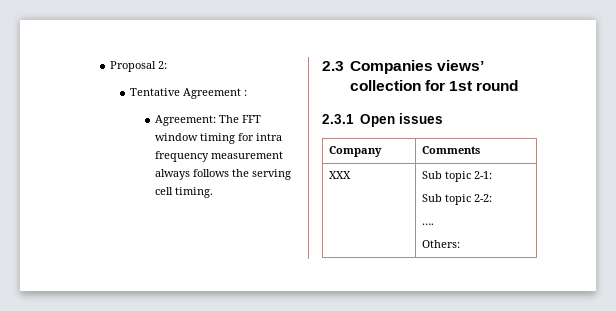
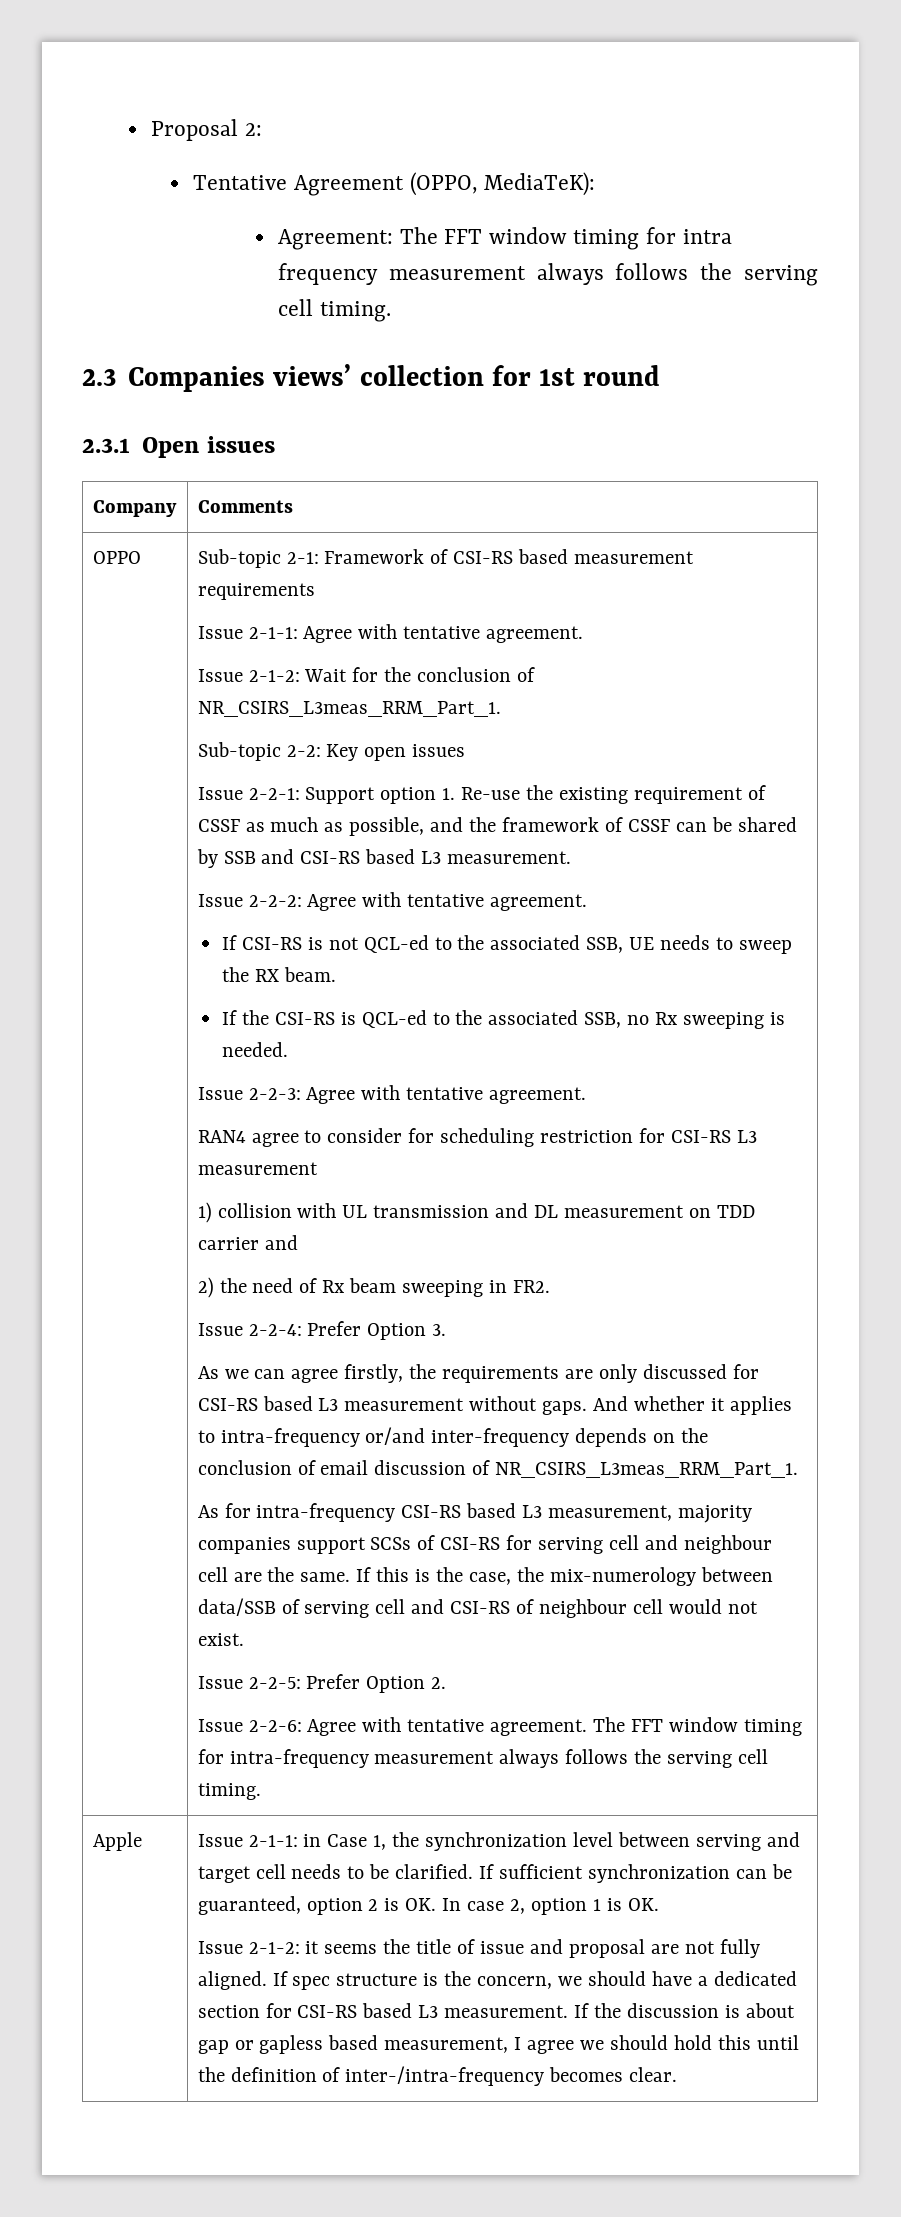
[243,90,247,96] : -> [409,172,596,196] (OPPO, MediaTeK):
[328,171,351,179] [421,171,492,182] [421,194,492,205] [421,223,434,225] [421,240,460,248] XXX | Sub topic 2-1: // Sub topic 2-2: // …. // Others: -> [92,551,141,564] [197,549,695,568] [197,583,315,600] [197,624,584,643] [197,667,536,682] [197,701,501,717] [197,742,466,761] [197,785,767,804] [197,817,797,836] [196,849,572,868] [197,892,588,911] [221,935,793,954] [221,967,336,982] [221,1010,786,1029] [221,1042,288,1057] [197,1085,587,1104] [197,1128,758,1147] [197,1162,318,1175] [197,1202,756,1223] [197,1235,298,1250] [197,1277,551,1298] [197,1321,447,1340] [197,1364,760,1383] [197,1396,793,1415] [197,1427,709,1447] [197,1460,799,1478] [197,1503,753,1523] [197,1535,773,1554] [197,1567,773,1586] [197,1598,759,1618] [197,1633,244,1646] [197,1674,447,1693] [197,1717,803,1736] [197,1749,769,1768] [197,1783,261,1800] [92,1832,142,1851] [197,1832,801,1851] [197,1864,793,1883] [197,1896,659,1915] [197,1939,760,1958] [197,1971,797,1990] [197,2003,796,2018] [197,2035,799,2054] [197,2066,678,2086] OPPO | Sub-topic 2-1: Framework of CSI-RS based measurement requirements // Issue 2-1-1: Agree with tentative agreement. // Issue 2-1-2: Wait for the conclusion of NR_CSIRS_L3meas_RRM_Part_1. // Sub-topic 2-2: Key open issues // Issue 2-2-1: Support option 1. Re-use the existing requirement of CSSF as much as possible, and the framework of CSSF can be shared by SSB and CSI-RS based L3 measurement. // Issue 2-2-2: Agree with tentative agreement. // If CSI-RS is not QCL-ed to the associated SSB, UE needs to sweep the RX beam. // If the CSI-RS is QCL-ed to the associated SSB, no Rx sweeping is needed. // Issue 2-2-3: Agree with tentative agreement. // RAN4 agree to consider for scheduling restriction for CSI-RS L3 measurement // 1) collision with UL transmission and DL measurement on TDD carrier and // 2) the need of Rx beam sweeping in FR2. // Issue 2-2-4: Prefer Option 3. // As we can agree firstly, the requirements are only discussed for CSI-RS based L3 measurement without gaps. And whether it applies to intra-frequency or/and inter-frequency depends on the conclusion of email discussion of NR_CSIRS_L3meas_RRM_Part_1. // As for intra-frequency CSI-RS based L3 measurement, majority companies support SCSs of CSI-RS for serving cell and neighbour cell are the same. If this is the case, the mix-numerology between data/SSB of serving cell and CSI-RS of neighbour cell would not exist. // Issue 2-2-5: Prefer Option 2. // Issue 2-2-6: Agree with tentative agreement. The FFT window timing for intra-frequency measurement always follows the serving cell timing. // Apple | Issue 2-1-1: in Case 1, the synchronization level between serving and target cell needs to be clarified. If sufficient synchronization can be guaranteed, option 2 is OK. In case 2, option 1 is OK. // Issue 2-1-2: it seems the title of issue and proposal are not fully aligned. If spec structure is the concern, we should have a dedicated section for CSI-RS based L3 measurement. If the discussion is about gap or gapless based measurement, I agree we should hold this until the definition of inter-/intra-frequency becomes clear.

